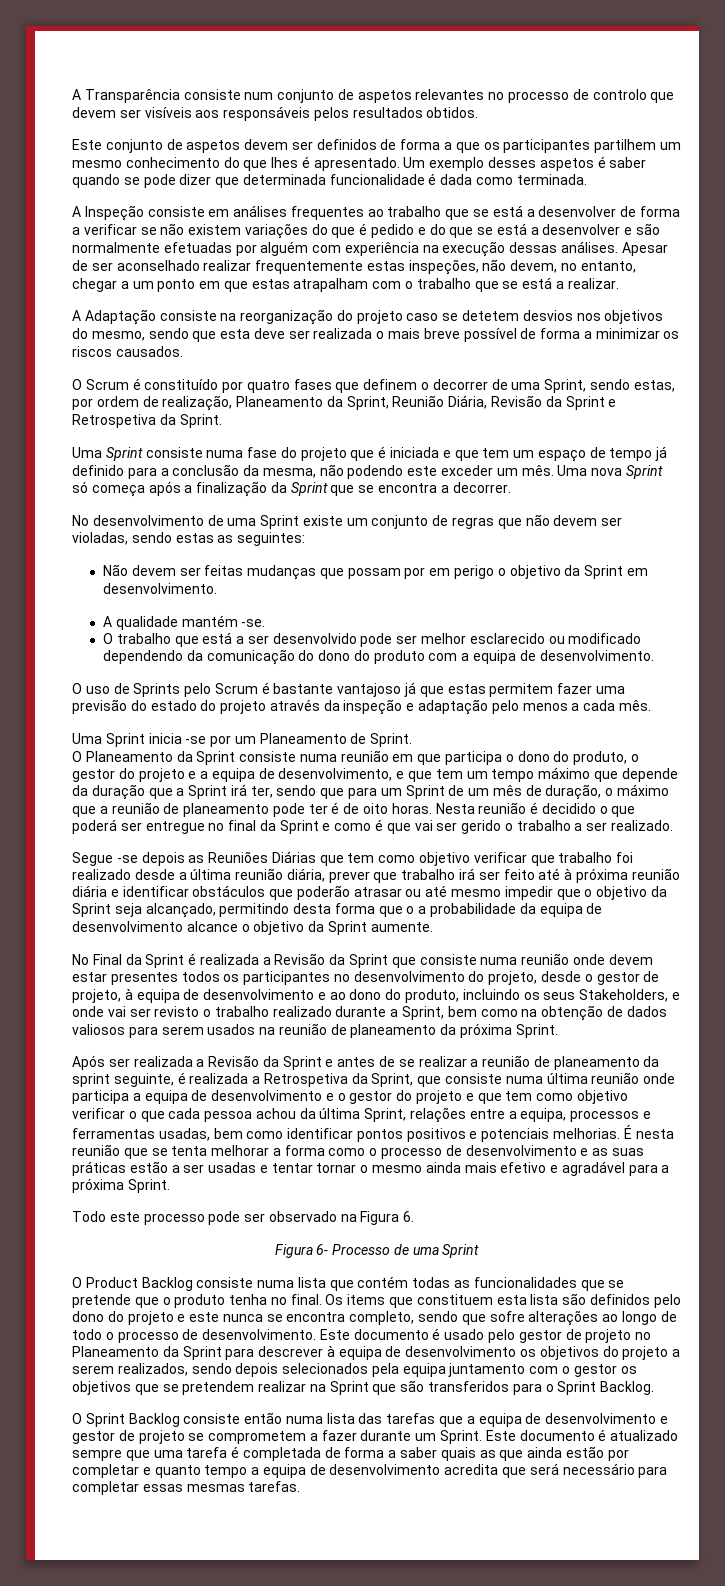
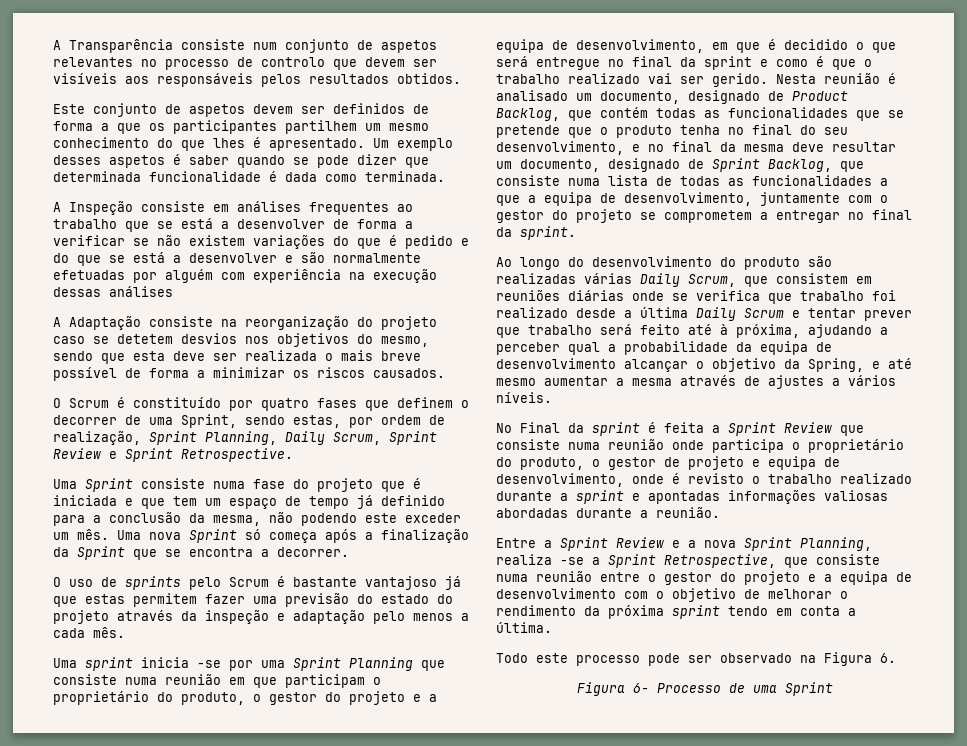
[561,241,668,256] [72,259,636,275] [72,277,619,292] análises. Apesar de ser aconselhado realizar frequentemente estas inspeções, não devem, no entanto, chegar a um ponto em que estas atrapalham com o trabalho que se está a realizar. -> [109,286,173,297] análises
[236,395,617,410] [72,414,222,428] Planeamento da Sprint, Reunião Diária, Revisão da Sprint e Retrospetiva da Sprint. -> [149,431,437,445] [53,448,293,462] Sprint Planning, Daily Scrum, Sprint Review e Sprint Retrospective.
[72,514,623,529] [72,532,306,546] [102,564,648,580] [102,583,217,594] [102,615,266,630] [102,632,642,647] [102,649,654,665] // No desenvolvimento de uma Sprint existe um conjunto de regras que não devem ser violadas, sendo estas as seguintes: // Não devem ser feitas mudanças que possam por em perigo o objetivo da Sprint em desenvolvimento. // A qualidade mantém -se. // O trabalho que está a ser desenvolvido pode ser melhor esclarecido ou modificado dependendo da comunicação do dono do produto com a equipa de desenvolvimento. -> (349, 552) none
[133,683,181,697] Sprints -> [125,576,181,590] sprints
[105,733,145,747] Sprint -> [85,657,133,671] sprint
[234,733,413,747] [72,751,236,765] um Planeamento de Sprint. // O Planeamento da Sprint -> [261,657,445,671] uma Sprint Planning que
[445,751,550,765] participa o dono -> [285,674,381,688] [53,691,149,705] participam o proprietário
[396,767,678,782] [72,784,670,800] [72,802,527,817] e que tem um tempo máximo que depende da duração que a Sprint irá ter, sendo que para um Sprint de um mês de duração, o máximo que a reunião de planeamento pode ter é de oito horas. Nesta reunião -> [712,42,760,53] em que
[72,819,142,834] poderá ser -> [496,56,528,67] será
[279,820,319,834] Sprint -> [704,56,752,70] sprint
[414,820,674,834] [72,851,527,866] vai ser gerido o trabalho a ser realizado. // Segue -se depois as Reuniões Diárias que tem como objetivo verificar -> [864,59,872,67] [496,73,896,87] [496,90,848,104] [496,107,904,121] [496,124,848,138] [496,141,896,155] [496,158,864,172] [496,175,888,186] [496,192,888,206] [496,209,912,223] [496,226,576,240] [496,256,832,270] [496,273,872,287] [496,290,760,301] o trabalho realizado vai ser gerido. Nesta reunião é analisado um documento, designado de Product Backlog, que contém todas as funcionalidades que se pretende que o produto tenha no final do seu desenvolvimento, e no final da mesma deve resultar um documento, designado de Sprint Backlog, que consiste numa lista de todas as funcionalidades a que a equipa de desenvolvimento, juntamente com o gestor do projeto se comprometem a entregar no final da sprint. // Ao longo do desenvolvimento do produto são realizadas várias Daily Scrum, que consistem em reuniões diárias onde se verifica
[235,868,325,882] reunião diária, -> [696,307,856,321] Daily Scrum e tentar
[459,868,500,880] irá ser -> [600,324,632,335] será
[575,868,680,883] [72,885,667,900] [72,903,415,918] próxima reunião diária e identificar obstáculos que poderão atrasar ou até mesmo impedir que o objetivo da Sprint seja alcançado, permitindo desta forma que o -> [736,324,888,338] [496,342,600,355] próxima, ajudando a perceber qual
[186,921,433,935] [72,953,389,968] alcance o objetivo da Sprint aumente. // No Final da Sprint é realizada a Revisão da Sprint -> [624,358,912,372] [496,375,896,389] [496,392,552,403] [496,422,832,436] alcançar o objetivo da Spring, e até mesmo aumentar a mesma através de ajustes a vários níveis. // No Final da sprint é feita a Sprint Review
[608,954,653,965] [72,971,660,985] [72,988,680,1003] [72,1006,151,1017] devem estar presentes todos os participantes no desenvolvimento do projeto, desde o gestor de projeto, à equipa de desenvolvimento e ao dono do produto, incluindo os seus Stakeholders, e onde vai ser -> [712,439,904,453] [496,456,840,470] [496,473,680,487] participa o proprietário do produto, o gestor de projeto e equipa de desenvolvimento, onde é
[402,1005,667,1021] [72,1023,558,1038] [72,1055,660,1070] [72,1072,676,1087] [72,1090,628,1104] [72,1107,651,1123] [72,1125,674,1142] [72,1144,644,1159] [72,1161,670,1176] [72,1178,170,1193] Sprint, bem como na obtenção de dados valiosos para serem usados na reunião de planeamento da próxima Sprint. // Após ser realizada a Revisão da Sprint e antes de se realizar a reunião de planeamento da sprint seguinte, é realizada a Retrospetiva da Sprint, que consiste numa última reunião onde participa a equipa de desenvolvimento e o gestor do projeto e que tem como objetivo verificar o que cada pessoa achou da última Sprint, relações entre a equipa, processos e ferramentas usadas, bem como identificar pontos positivos e potenciais melhorias. É nesta reunião que se tenta melhorar a forma como o processo de desenvolvimento e as suas práticas estão a ser usadas e tentar tornar o mesmo ainda mais efetivo e agradável para a próxima Sprint. -> [576,490,888,504] [496,507,720,518] [496,537,872,551] [496,554,880,568] [496,571,912,585] [496,588,848,602] [496,605,856,619] [496,622,552,633] sprint e apontadas informações valiosas abordadas durante a reunião. // Entre a Sprint Review e a nova Sprint Planning, realiza -se a Sprint Retrospective, que consiste numa reunião entre o gestor do projeto e a equipa de desenvolvimento com o objetivo de melhorar o rendimento da próxima sprint tendo em conta a última.
[72,1276,625,1291] [72,1293,681,1308] [72,1310,677,1326] [72,1328,652,1343] [72,1345,681,1360] [72,1363,637,1377] [72,1380,655,1395] [72,1412,668,1427] [72,1429,679,1444] [72,1446,629,1461] [72,1463,668,1478] [72,1481,301,1495] // O Product Backlog consiste numa lista que contém todas as funcionalidades que se pretende que o produto tenha no final. Os items que constituem esta lista são definidos pelo dono do projeto e este nunca se encontra completo, sendo que sofre alterações ao longo de todo o processo de desenvolvimento. Este documento é usado pelo gestor de projeto no Planeamento da Sprint para descrever à equipa de desenvolvimento os objetivos do projeto a serem realizados, sendo depois selecionados pela equipa juntamento com o gestor os objetivos que se pretendem realizar na Sprint que são transferidos para o Sprint Backlog. // O Sprint Backlog consiste então numa lista das tarefas que a equipa de desenvolvimento e gestor de projeto se comprometem a fazer durante um Sprint. Este documento é atualizado sempre que uma tarefa é completada de forma a saber quais as que ainda estão por completar e quanto tempo a equipa de desenvolvimento acredita que será necessário para completar essas mesmas tarefas. -> (833, 689) none

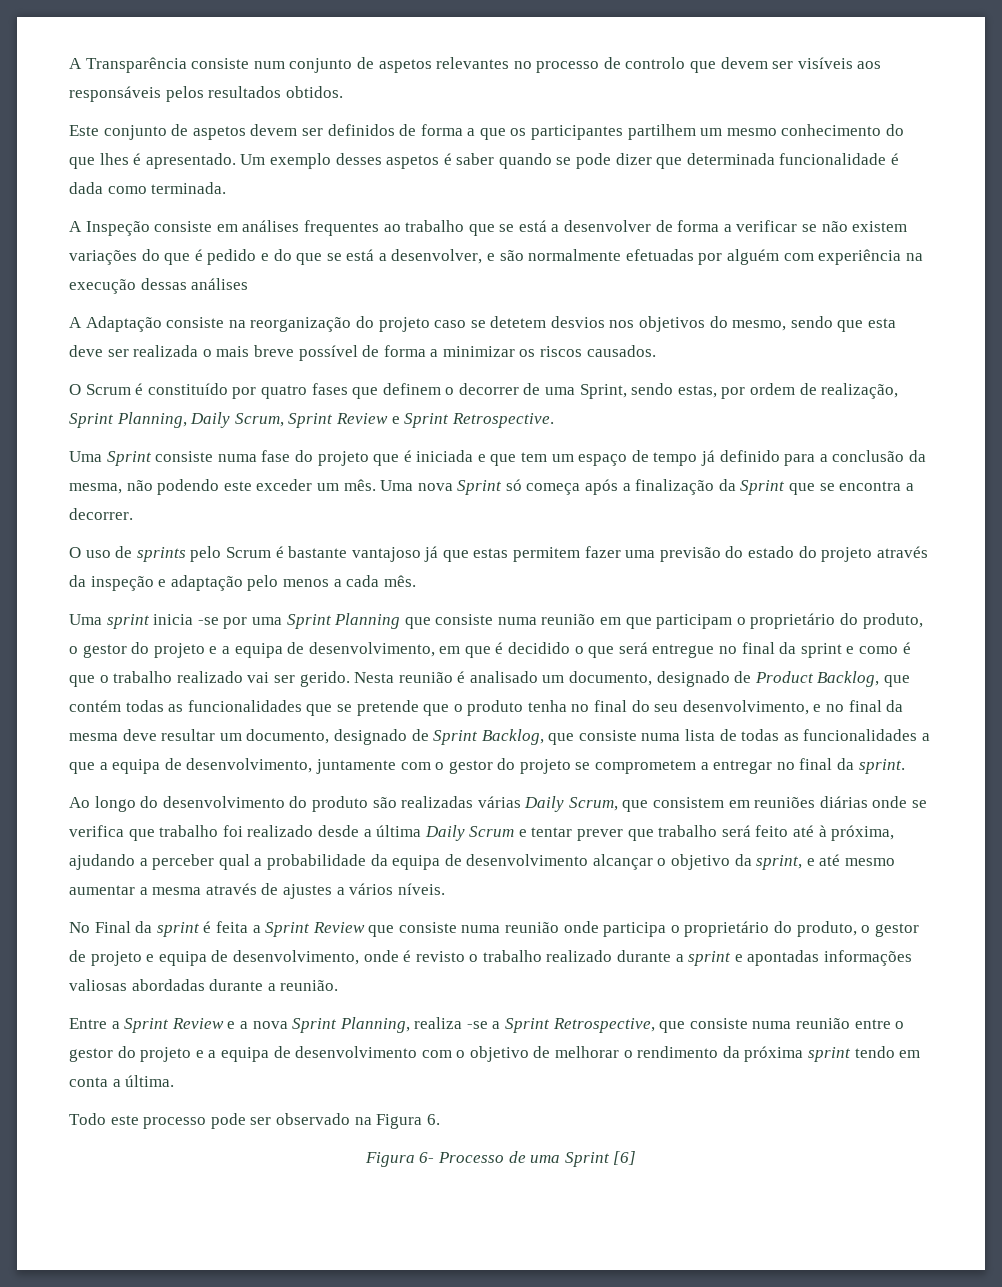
[189,253,277,263] desenvolver -> [391,249,483,264] desenvolver,
[808,358,864,372] Spring, -> [756,855,803,870] sprint,
(833, 689) none -> [613,1151,637,1165] [6]

